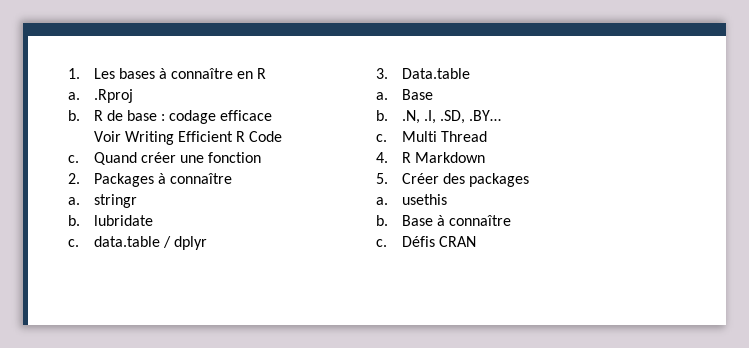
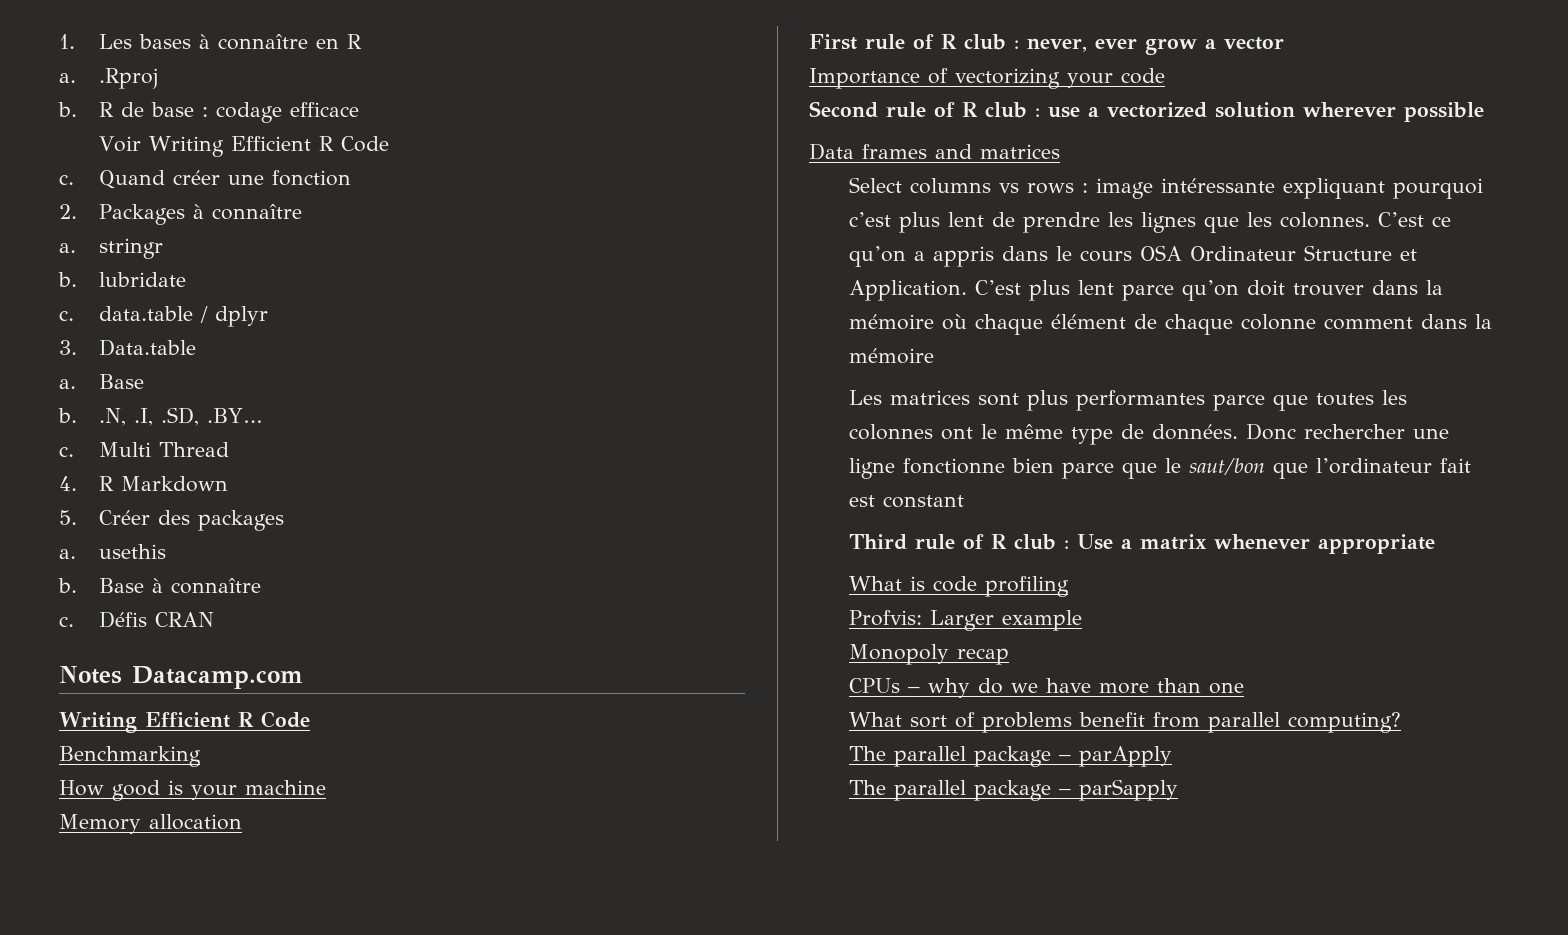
(476, 241) none -> [59,666,303,689] [59,711,310,733] [59,746,201,767] [59,780,326,801] [59,814,242,834] [809,34,1284,55] [809,68,1165,89] [809,101,1484,122] [809,143,1060,160] [849,177,1484,199] [849,212,1452,233] [849,245,1418,267] [849,280,1444,301] [849,314,1493,335] [849,348,935,364] [849,390,1408,411] [849,423,1450,445] [849,458,1472,479] [849,495,965,508] [849,534,1436,554] [849,576,1070,597] [849,610,1083,631] [849,644,1010,665] [849,678,1245,698] [849,712,1402,733] [849,746,1173,767] [849,779,1179,801] // Notes Datacamp.com // Writing Efficient R Code // Benchmarking // How good is your machine // Memory allocation // First rule of R club : never, ever grow a vector // Importance of vectorizing your code // Second rule of R club : use a vectorized solution wherever possible // Data frames and matrices // Select columns vs rows : image intéressante expliquant pourquoi c’est plus lent de prendre les lignes que les colonnes. C’est ce qu’on a appris dans le cours OSA Ordinateur Structure et Application. C’est plus lent parce qu’on doit trouver dans la mémoire où chaque élément de chaque colonne comment dans la mémoire // Les matrices sont plus performantes parce que toutes les colonnes ont le même type de données. Donc rechercher une ligne fonctionne bien parce que le saut/bon que l’ordinateur fait est constant // Third rule of R club : Use a matrix whenever appropriate // What is code profiling // Profvis: Larger example // Monopoly recap // CPUs – why do we have more than one // What sort of problems benefit from parallel computing? // The parallel package – parApply // The parallel package – parSapply

